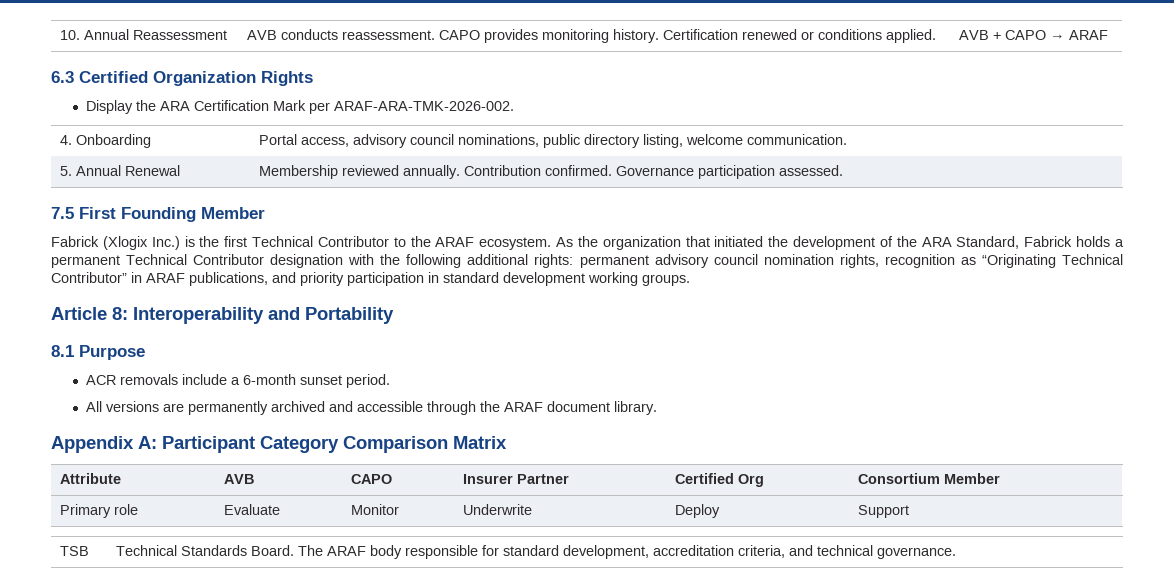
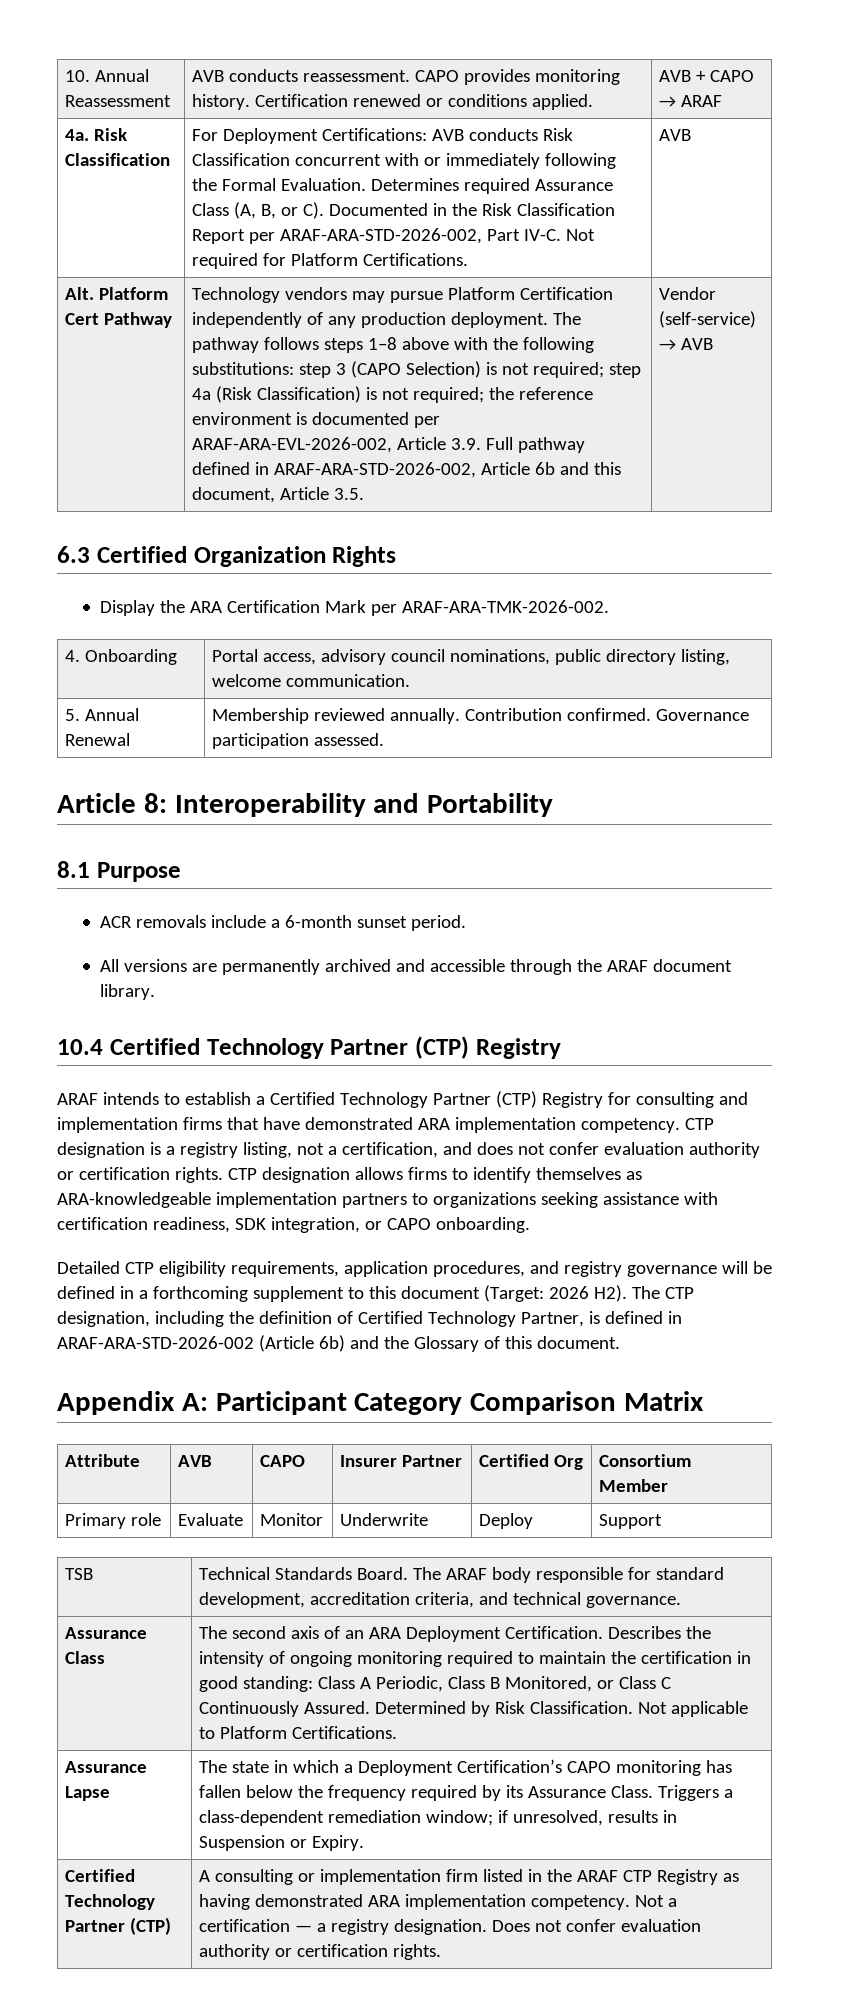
(1109, 35) none -> [65,128,128,141] [65,153,171,166] [192,128,574,144] [192,153,617,169] [192,178,614,194] [192,202,616,219] [192,228,596,244] [192,253,469,269] [659,129,692,141] [65,287,169,300] [65,312,173,328] [192,287,614,303] [192,312,582,328] [192,337,595,353] [192,361,642,378] [192,386,594,403] [192,412,441,428] [192,437,586,453] [192,462,622,478] [192,487,365,503] [659,287,717,300] [659,311,757,328] [659,338,714,350] // 4a. Risk Classification | For Deployment Certifications: AVB conducts Risk Classification concurrent with or immediately following the Formal Evaluation. Determines required Assurance Class (A, B, or C). Documented in the Risk Classification Report per ARAF-ARA-STD-2026-002, Part IV-C. Not required for Platform Certifications. | AVB // Alt. Platform Cert Pathway | Technology vendors may pursue Platform Certification independently of any production deployment. The pathway follows steps 1–8 above with the following substitutions: step 3 (CAPO Selection) is not required; step 4a (Risk Classification) is not required; the reference environment is documented per ARAF-ARA-EVL-2026-002, Article 3.9. Full pathway defined in ARAF-ARA-STD-2026-002, Article 6b and this document, Article 3.5. | Vendor (self-service) → AVB
[51,207,265,222] [51,236,1125,250] [51,254,1123,268] [51,272,690,286] // 7.5 First Founding Member // Fabrick (Xlogix Inc.) is the first Technical Contributor to the ARAF ecosystem. As the organization that initiated the development of the ARA Standard, Fabrick holds a permanent Technical Contributor designation with the following additional rights: permanent advisory council nomination rights, recognition as “Originating Technical Contributor” in ARAF publications, and priority participation in standard development working groups. -> (385, 739) none
(658, 408) none -> [57,1036,561,1059] [57,1091,748,1108] [57,1117,714,1133] [57,1142,760,1158] [57,1167,642,1183] [57,1192,718,1208] [57,1217,530,1233] [57,1261,772,1277] [57,1285,694,1302] [57,1311,682,1327] [57,1335,620,1352] // 10.4 Certified Technology Partner (CTP) Registry // ARAF intends to establish a Certified Technology Partner (CTP) Registry for consulting and implementation firms that have demonstrated ARA implementation competency. CTP designation is a registry listing, not a certification, and does not confer evaluation authority or certification rights. CTP designation allows firms to identify themselves as ARA-knowledgeable implementation partners to organizations seeking assistance with certification readiness, SDK integration, or CAPO onboarding. // Detailed CTP eligibility requirements, application procedures, and registry governance will be defined in a forthcoming supplement to this document (Target: 2026 H2). The CTP designation, including the definition of Certified Technology Partner, is defined in ARAF-ARA-STD-2026-002 (Article 6b) and the Glossary of this document.
(957, 553) none -> [65,1627,148,1639] [65,1651,106,1664] [199,1626,712,1642] [199,1651,752,1667] [199,1676,672,1692] [199,1701,749,1717] [199,1726,398,1739] [65,1761,148,1773] [65,1786,111,1801] [199,1759,733,1776] [199,1785,734,1801] [199,1810,678,1826] [199,1835,365,1851] [65,1869,136,1882] [65,1894,156,1910] [65,1917,172,1935] [199,1869,740,1885] [199,1894,678,1910] [199,1919,702,1935] [199,1944,442,1960] // Assurance Class | The second axis of an ARA Deployment Certification. Describes the intensity of ongoing monitoring required to maintain the certification in good standing: Class A Periodic, Class B Monitored, or Class C Continuously Assured. Determined by Risk Classification. Not applicable to Platform Certifications. // Assurance Lapse | The state in which a Deployment Certification’s CAPO monitoring has fallen below the frequency required by its Assurance Class. Triggers a class-dependent remediation window; if unresolved, results in Suspension or Expiry. // Certified Technology Partner (CTP) | A consulting or implementation firm listed in the ARAF CTP Registry as having demonstrated ARA implementation competency. Not a certification — a registry designation. Does not confer evaluation authority or certification rights.

